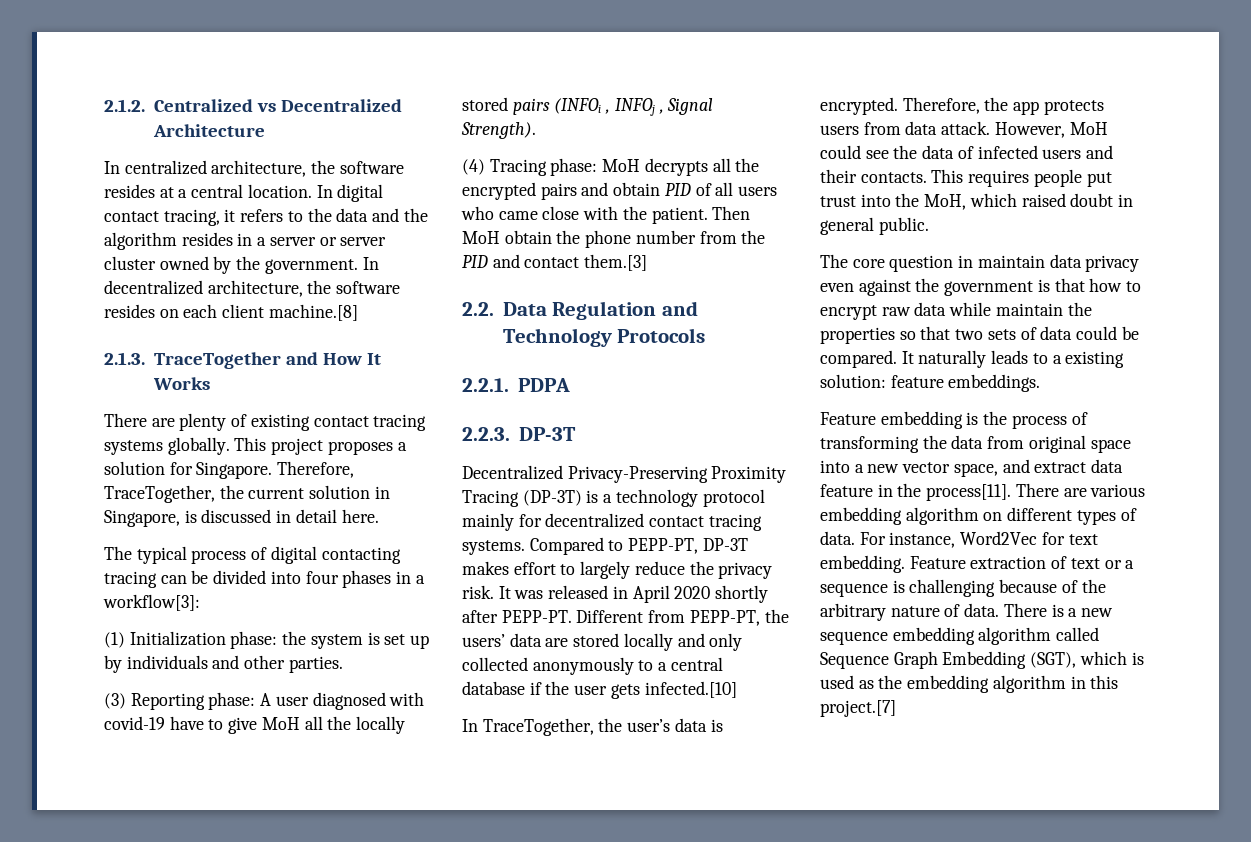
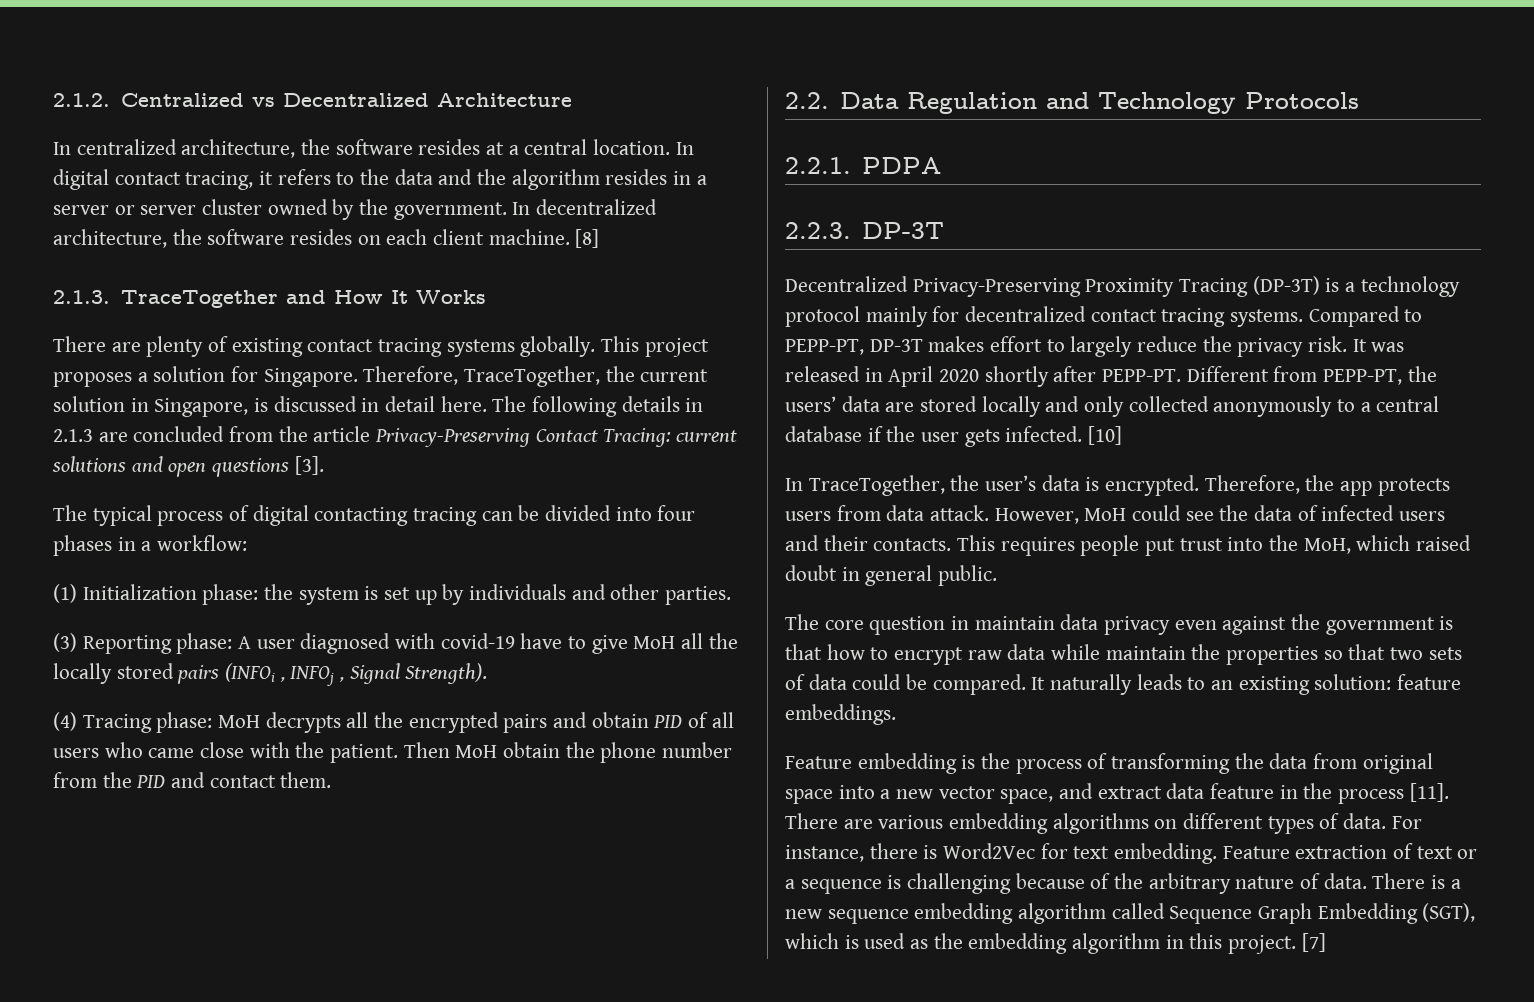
[268,304,358,321] machine.[8] -> [488,229,600,248] machine. [8]
(379, 516) none -> [492,396,704,417] [53,426,738,447] [52,456,324,477] The following details in 2.1.3 are concluded from the article Privacy-Preserving Contact Tracing: current solutions and open questions [3].
[103,594,200,611] workflow[3]: -> [157,535,248,551] workflow:
[584,254,648,271] them.[3] -> [280,772,332,788] them.
[644,681,737,698] infected.[10] -> [1005,426,1123,445] infected. [10]
[1052,355,1062,364] a -> [1211,680,1234,690] an
[926,484,1012,501] process[11]. -> [1338,783,1449,804] process [11].
[905,507,979,525] algorithm -> [1052,813,1149,834] algorithms
(956, 540) none -> [869,843,938,859] there is
[820,700,896,717] project.[7] -> [1228,933,1326,954] project. [7]

